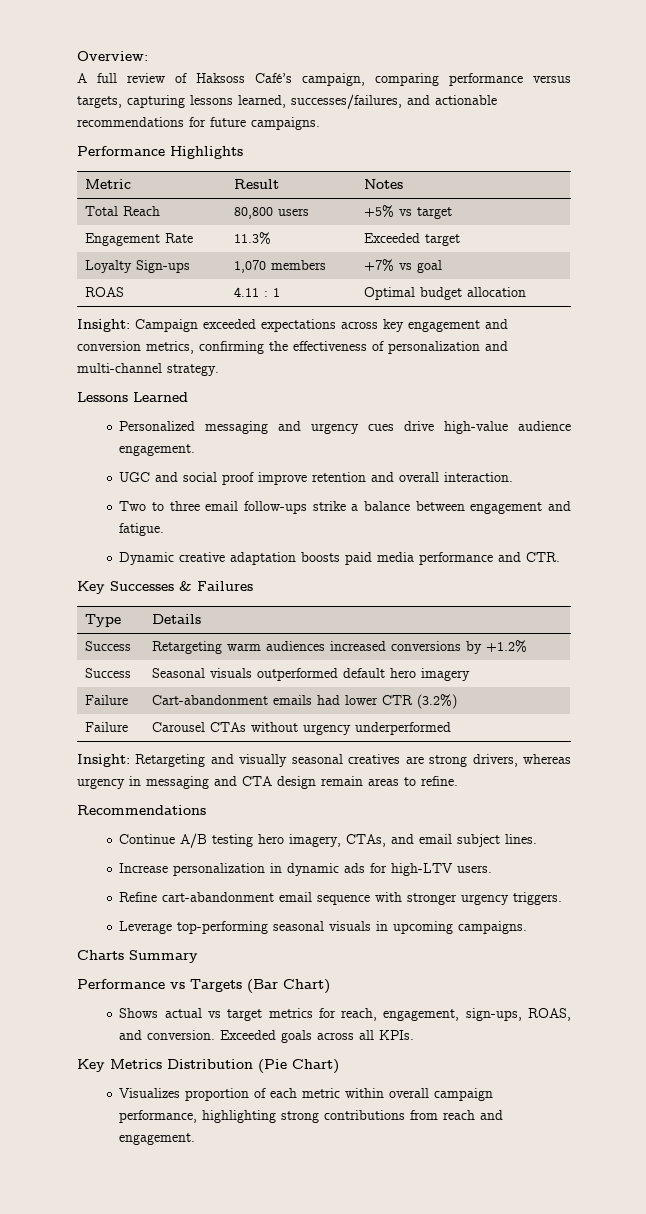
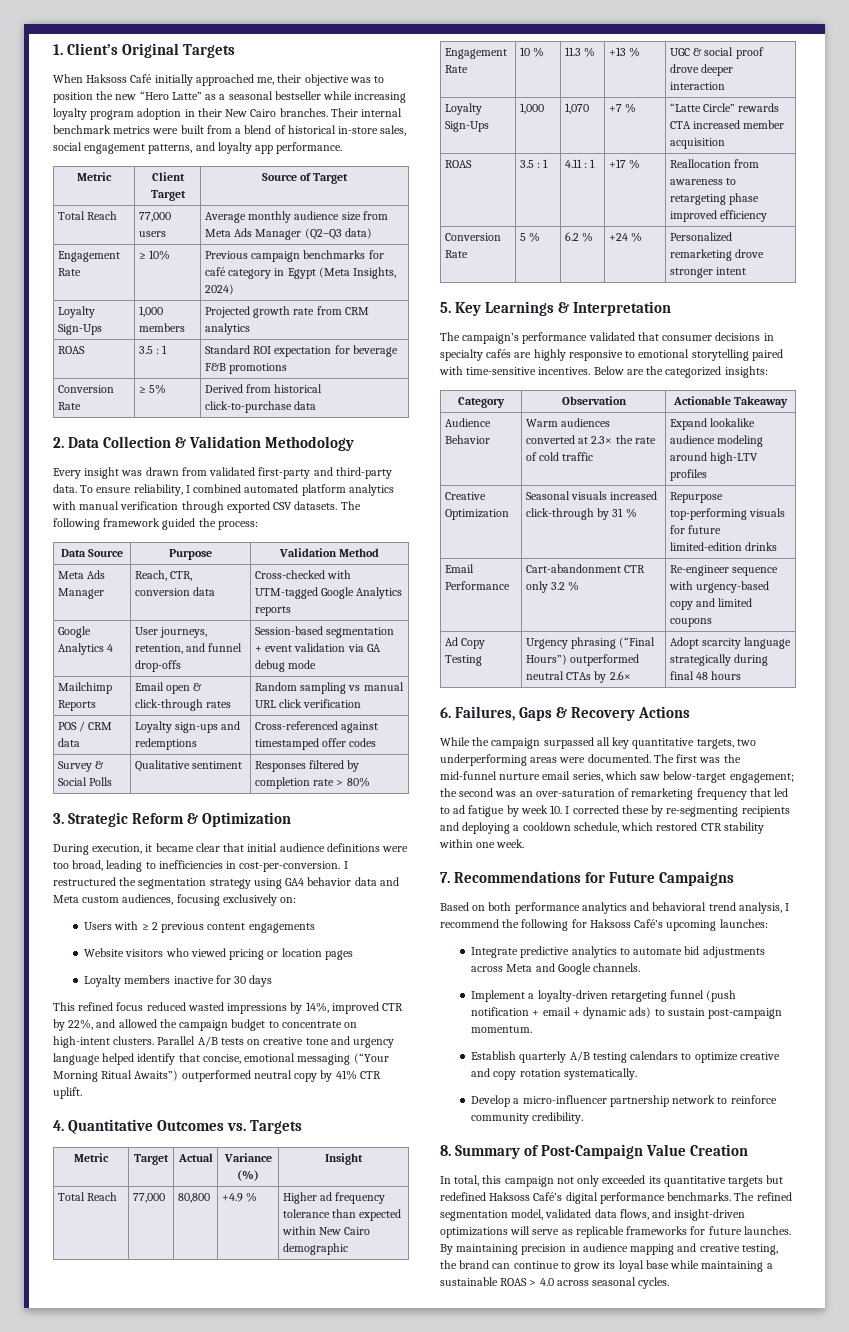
[77,51,148,61] [77,73,571,86] [77,94,497,109] [77,117,320,130] [77,146,243,159] [84,179,131,189] [233,179,279,189] [363,179,403,189] [84,206,160,216] [233,207,273,219] Overview: // A full review of Haksoss Café’s campaign, comparing performance versus targets, capturing lessons learned, successes/failures, and actionable recommendations for future campaigns. // Performance Highlights // Metric | Result | Notes // Total Reach | 80,800 -> [53,43,236,58] [53,74,385,86] [53,91,407,103] [53,108,403,120] [53,125,407,136] [53,142,343,154] [77,172,112,181] [151,172,185,181] [150,190,186,201] [261,173,349,184] [57,211,118,220] [138,212,171,222] 1. Client’s Original Targets // When Haksoss Café initially approached me, their objective was to position the new “Hero Latte” as a seasonal bestseller while increasing loyalty program adoption in their New Cairo branches. Their internal benchmark metrics were built from a blend of historical in-store sales, social engagement patterns, and loyalty app performance. // Metric | Client Target | Source of Target // Total Reach | 77,000
[363,205,452,219] [84,233,193,246] [233,232,271,245] [363,233,460,246] [84,260,190,273] [233,260,326,273] [363,259,442,273] [84,287,124,297] [233,287,280,297] [363,287,526,300] [77,319,508,332] [77,341,508,354] [77,363,219,376] [77,392,188,402] [119,421,571,434] [119,444,196,456] [119,472,514,485] [119,501,571,514] [119,523,165,536] [119,552,561,565] [77,581,253,594] [84,614,121,627] [151,614,201,624] [84,641,131,651] [151,640,527,654] [84,668,131,678] [151,668,470,681] [84,695,128,705] [151,694,457,709] [84,722,128,732] [151,722,451,735] [77,754,572,767] [77,776,458,789] [77,805,206,815] [119,833,538,848] [119,863,493,876] [119,892,563,905] [119,921,528,934] [77,950,198,963] [77,979,330,994] [119,1008,571,1021] [119,1030,415,1043] [77,1059,339,1074] [119,1088,494,1101] [119,1110,504,1123] [119,1133,196,1145] +5% vs target // Engagement Rate | 11.3% | Exceeded target // Loyalty Sign-ups | 1,070 members | +7% vs goal // ROAS | 4.11 : 1 | Optimal budget allocation // Insight: Campaign exceeded expectations across key engagement and conversion metrics, confirming the effectiveness of personalization and multi-channel strategy. // Lessons Learned // Personalized messaging and urgency cues drive high-value audience engagement. // UGC and social proof improve retention and overall interaction. // Two to three email follow-ups strike a balance between engagement and fatigue. // Dynamic creative adaptation boosts paid media performance and CTR. // Key Successes & Failures // Type | Details // Success | Retargeting warm audiences increased conversions by +1.2% // Success | Seasonal visuals outperformed default hero imagery // Failure | Cart-abandonment emails had lower CTR (3.2%) // Failure | Carousel CTAs without urgency underperformed // Insight: Retargeting and visually seasonal creatives are strong drivers, whereas urgency in messaging and CTA design remain areas to refine. // Recommendations // Continue A/B testing hero imagery, CTAs, and email subject lines. // Increase personalization in dynamic ads for high-LTV users. // Refine cart-abandonment email sequence with stronger urgency triggers. // Leverage top-performing seasonal visuals in upcoming campaigns. // Charts Summary // Performance vs Targets (Bar Chart) // Shows actual vs target metrics for reach, engagement, sign-ups, ROAS, and conversion. Exceeded goals across all KPIs. // Key Metrics Distribution (Pie Chart) // Visualizes proportion of each metric within overall campaign performance, highlighting strong contributions from reach and engagement. -> [204,211,388,223] [204,228,372,240] [57,251,120,262] [57,268,81,276] [138,250,171,260] [204,250,384,262] [204,267,397,279] [204,284,234,295] [57,306,95,318] [57,324,102,335] [138,306,163,317] [138,323,185,332] [204,306,369,318] [204,323,250,335] [57,346,85,354] [138,345,168,354] [204,345,398,357] [204,363,288,374] [57,385,114,393] [57,402,81,410] [138,384,167,394] [204,384,323,393] [204,401,317,413] [53,436,355,451] [53,467,392,479] [53,484,394,496] [52,501,361,513] [53,518,258,530] [60,549,124,557] [169,549,212,560] [278,548,380,557] [57,570,106,579] [57,588,104,599] [134,570,193,581] [134,587,216,596] [254,570,352,579] [254,587,403,599] [254,606,291,616] [57,626,91,638] [57,643,114,655] [134,627,208,638] [134,643,243,654] [134,660,181,672] [254,626,395,638] [254,643,381,652] [254,660,317,672] [57,682,112,694] [57,700,96,711] [134,682,203,694] [134,699,232,711] [254,682,404,694] [254,699,362,708] [57,721,113,732] [57,738,80,747] [134,721,241,733] [134,738,197,750] [254,721,379,733] [254,738,377,750] [57,761,105,772] [57,777,113,786] [134,760,243,772] [254,760,360,772] [254,777,370,789] [53,812,292,827] [53,843,409,855] [53,860,348,872] [53,877,399,889] [53,894,297,906] [84,921,315,933] [84,948,353,960] [84,975,273,987] [53,1002,404,1014] [53,1019,358,1031] [53,1036,395,1048] [53,1053,389,1065] [53,1070,381,1082] [53,1087,82,1099] [53,1119,303,1134] [74,1153,109,1162] [134,1154,169,1165] [177,1153,213,1162] [223,1153,272,1162] [237,1170,259,1181] [325,1153,363,1165] [57,1192,118,1201] [132,1193,165,1203] [177,1193,210,1203] [221,1192,258,1202] [282,1192,386,1204] [282,1209,402,1221] [281,1226,371,1235] [282,1243,348,1255] [444,48,507,59] [444,65,468,73] [519,47,545,57] [564,47,596,57] [608,47,641,57] [669,47,764,59] [669,64,734,76] [669,82,725,90] [444,103,482,115] [444,121,489,132] [519,103,544,114] [564,103,589,114] [608,103,637,113] [669,103,780,112] [669,120,785,129] [669,138,725,149] [444,160,472,168] [519,159,549,168] [564,159,596,168] [608,159,641,169] [669,159,760,168] [669,178,737,185] [669,193,760,205] [669,210,768,222] [444,233,501,241] [444,250,468,258] [519,232,541,242] [564,232,594,242] [608,232,643,242] [669,232,732,242] [669,249,765,261] [669,267,747,278] [440,301,672,316] [440,332,774,344] [440,349,783,361] [439,366,768,378] [458,397,505,408] [561,396,627,405] [672,396,789,408] [444,418,491,427] [444,435,490,444] [525,418,611,427] [525,435,656,444] [525,452,594,461] [669,418,756,430] [669,435,764,447] [669,452,759,464] [669,469,707,481] [444,492,486,500] [444,509,509,520] [525,491,658,500] [525,508,637,520] [669,492,723,503] [669,508,786,520] [669,525,722,534] [669,542,778,551] [444,564,474,573] [444,581,510,590] [525,564,646,573] [525,581,580,593] [669,565,779,576] [668,581,770,593] [669,598,753,610] [669,618,712,627] [444,637,486,649] [444,655,482,666] [525,637,656,649] [525,654,640,666] [525,671,631,683] [669,637,792,649] [669,654,769,666] [669,671,742,680] [440,706,691,721] [440,737,756,749] [440,754,741,766] [440,771,794,783] [440,788,789,800] [440,805,790,817] [440,822,764,834] [439,839,525,848] [440,871,735,886] [440,902,790,914] [440,919,768,931] [471,946,765,958] [471,963,641,975] [471,990,737,1002] [471,1007,783,1019] [471,1026,533,1033] [471,1051,780,1063] [471,1068,637,1080] [471,1095,777,1107] [471,1112,584,1124] [440,1144,749,1159] [440,1175,784,1187] [440,1192,792,1204] [440,1209,746,1221] [440,1226,791,1238] [440,1243,778,1255] [440,1260,773,1272] [440,1277,670,1289] Average monthly audience size from Meta Ads Manager (Q2–Q3 data) // Engagement Rate | ≥ 10% | Previous campaign benchmarks for café category in Egypt (Meta Insights, 2024) // Loyalty Sign-Ups | 1,000 members | Projected growth rate from CRM analytics // ROAS | 3.5 : 1 | Standard ROI expectation for beverage F&B promotions // Conversion Rate | ≥ 5% | Derived from historical click-to-purchase data // 2. Data Collection & Validation Methodology // Every insight was drawn from validated first-party and third-party data. To ensure reliability, I combined automated platform analytics with manual verification through exported CSV datasets. The following framework guided the process: // Data Source | Purpose | Validation Method // Meta Ads Manager | Reach, CTR, conversion data | Cross-checked with UTM-tagged Google Analytics reports // Google Analytics 4 | User journeys, retention, and funnel drop-offs | Session-based segmentation + event validation via GA debug mode // Mailchimp Reports | Email open & click-through rates | Random sampling vs manual URL click verification // POS / CRM data | Loyalty sign-ups and redemptions | Cross-referenced against timestamped offer codes // Survey & Social Polls | Qualitative sentiment | Responses filtered by completion rate > 80% // 3. Strategic Reform & Optimization // During execution, it became clear that initial audience definitions were too broad, leading to inefficiencies in cost-per-conversion. I restructured the segmentation strategy using GA4 behavior data and Meta custom audiences, focusing exclusively on: // Users with ≥ 2 previous content engagements // Website visitors who viewed pricing or location pages // Loyalty members inactive for 30 days // This refined focus reduced wasted impressions by 14%, improved CTR by 22%, and allowed the campaign budget to concentrate on high-intent clusters. Parallel A/B tests on creative tone and urgency language helped identify that concise, emotional messaging (“Your Morning Ritual Awaits”) outperformed neutral copy by 41% CTR uplift. // 4. Quantitative Outcomes vs. Targets // Metric | Target | Actual | Variance (%) | Insight // Total Reach | 77,000 | 80,800 | +4.9 % | Higher ad frequency tolerance than expected within New Cairo demographic // Engagement Rate | 10 % | 11.3 % | +13 % | UGC & social proof drove deeper interaction // Loyalty Sign-Ups | 1,000 | 1,070 | +7 % | “Latte Circle” rewards CTA increased member acquisition // ROAS | 3.5 : 1 | 4.11 : 1 | +17 % | Reallocation from awareness to retargeting phase improved efficiency // Conversion Rate | 5 % | 6.2 % | +24 % | Personalized remarketing drove stronger intent // 5. Key Learnings & Interpretation // The campaign’s performance validated that consumer decisions in specialty cafés are highly responsive to emotional storytelling paired with time-sensitive incentives. Below are the categorized insights: // Category | Observation | Actionable Takeaway // Audience Behavior | Warm audiences converted at 2.3× the rate of cold traffic | Expand lookalike audience modeling around high-LTV profiles // Creative Optimization | Seasonal visuals increased click-through by 31 % | Repurpose top-performing visuals for future limited-edition drinks // Email Performance | Cart-abandonment CTR only 3.2 % | Re-engineer sequence with urgency-based copy and limited coupons // Ad Copy Testing | Urgency phrasing (“Final Hours”) outperformed neutral CTAs by 2.6× | Adopt scarcity language strategically during final 48 hours // 6. Failures, Gaps & Recovery Actions // While the campaign surpassed all key quantitative targets, two underperforming areas were documented. The first was the mid-funnel nurture email series, which saw below-target engagement; the second was an over-saturation of remarketing frequency that led to ad fatigue by week 10. I corrected these by re-segmenting recipients and deploying a cooldown schedule, which restored CTR stability within one week. // 7. Recommendations for Future Campaigns // Based on both performance analytics and behavioral trend analysis, I recommend the following for Haksoss Café’s upcoming launches: // Integrate predictive analytics to automate bid adjustments across Meta and Google channels. // Implement a loyalty-driven retargeting funnel (push notification + email + dynamic ads) to sustain post-campaign momentum. // Establish quarterly A/B testing calendars to optimize creative and copy rotation systematically. // Develop a micro-influencer partnership network to reinforce community credibility. // 8. Summary of Post-Campaign Value Creation // In total, this campaign not only exceeded its quantitative targets but redefined Haksoss Café’s digital performance benchmarks. The refined segmentation model, validated data flows, and insight-driven optimizations will serve as replicable frameworks for future launches. By maintaining precision in audience mapping and creative testing, the brand can continue to grow its loyal base while maintaining a sustainable ROAS > 4.0 across seasonal cycles.

